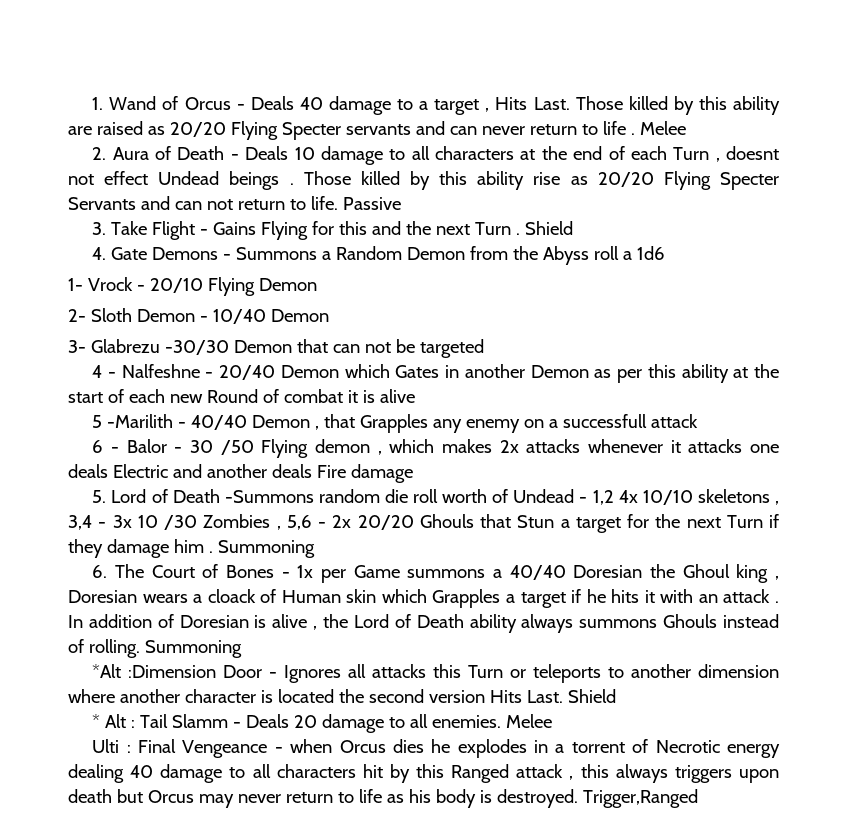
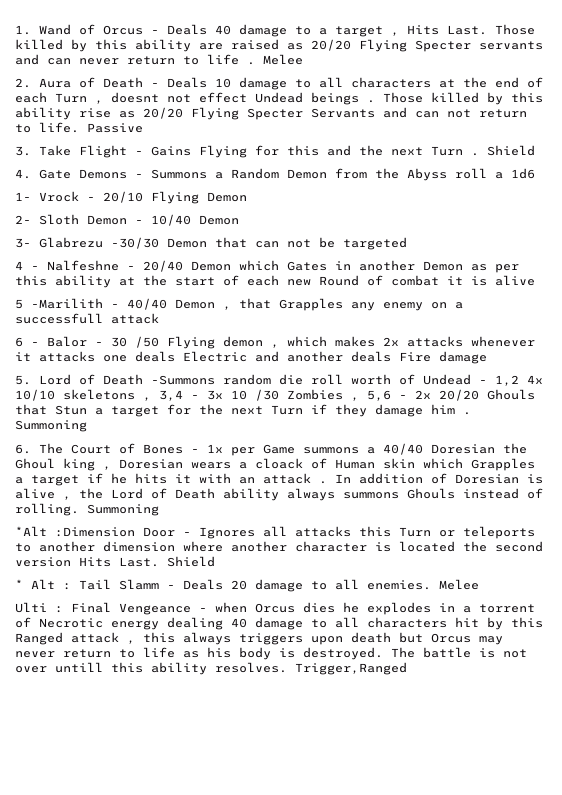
(578, 798) none -> [391,647,527,658] [15,662,287,675] The battle is not over untill this ability resolves.

